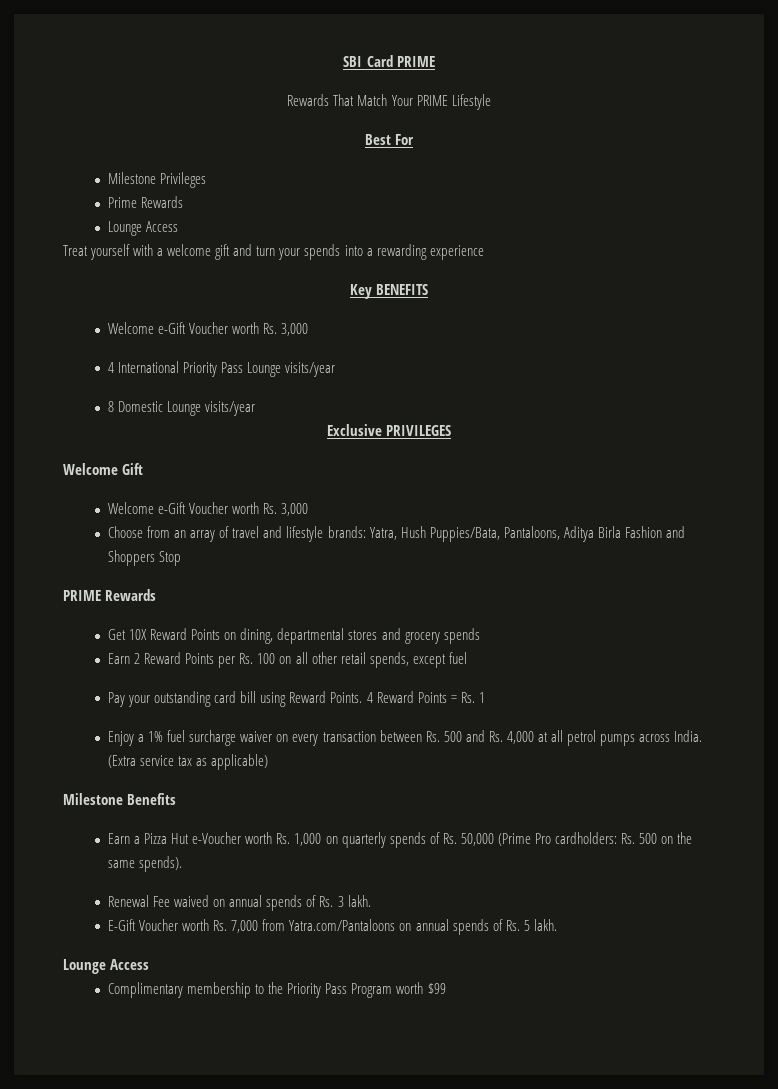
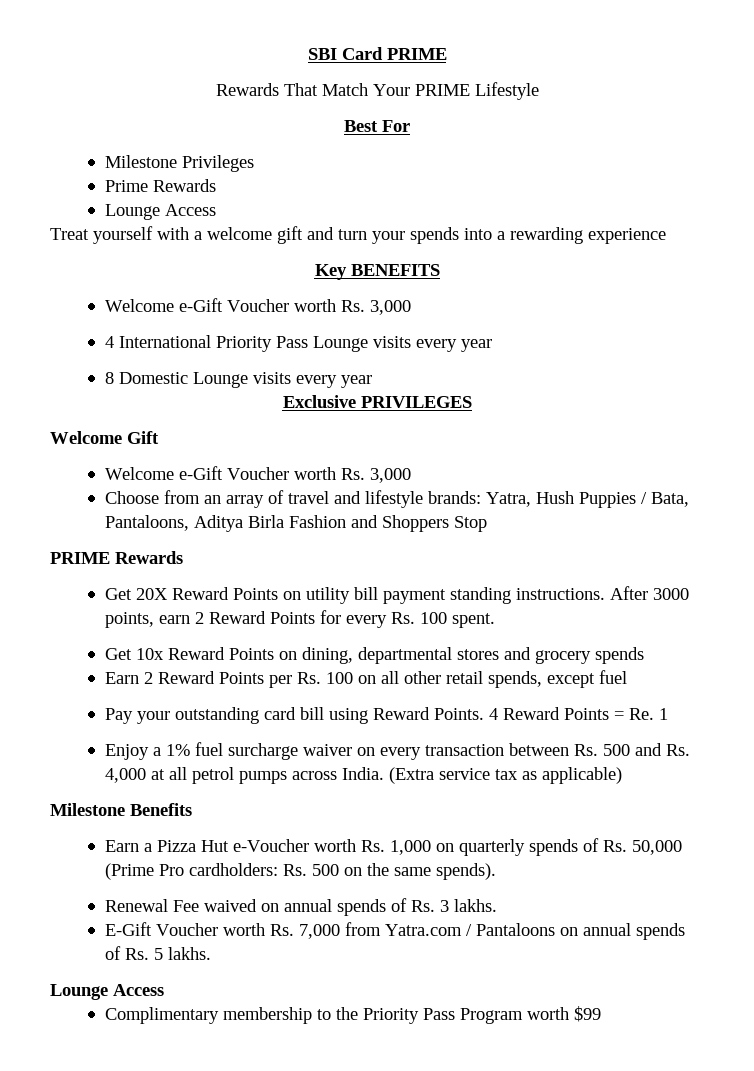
[285,362,336,377] visits/year -> [372,336,492,352] visits every year
[205,401,256,416] visits/year -> [252,372,372,388] visits every year
[429,527,500,542] Puppies/Bata, -> [578,492,689,508] Puppies / Bata,
[129,629,148,640] 10X -> [135,586,689,604] [104,610,495,628] [104,648,164,660] 20X Reward Points on utility bill payment standing instructions. After 3000 points, earn 2 Reward Points for every Rs. 100 spent. // Get 10x
[460,692,475,703] Rs. -> [628,708,654,720] Re.
[347,895,371,907] lakh. -> [453,899,497,912] lakhs.
[289,919,396,931] Yatra.com/Pantaloons -> [384,923,555,936] Yatra.com / Pantaloons
[533,919,557,931] lakh. -> [167,947,211,960] lakhs.

